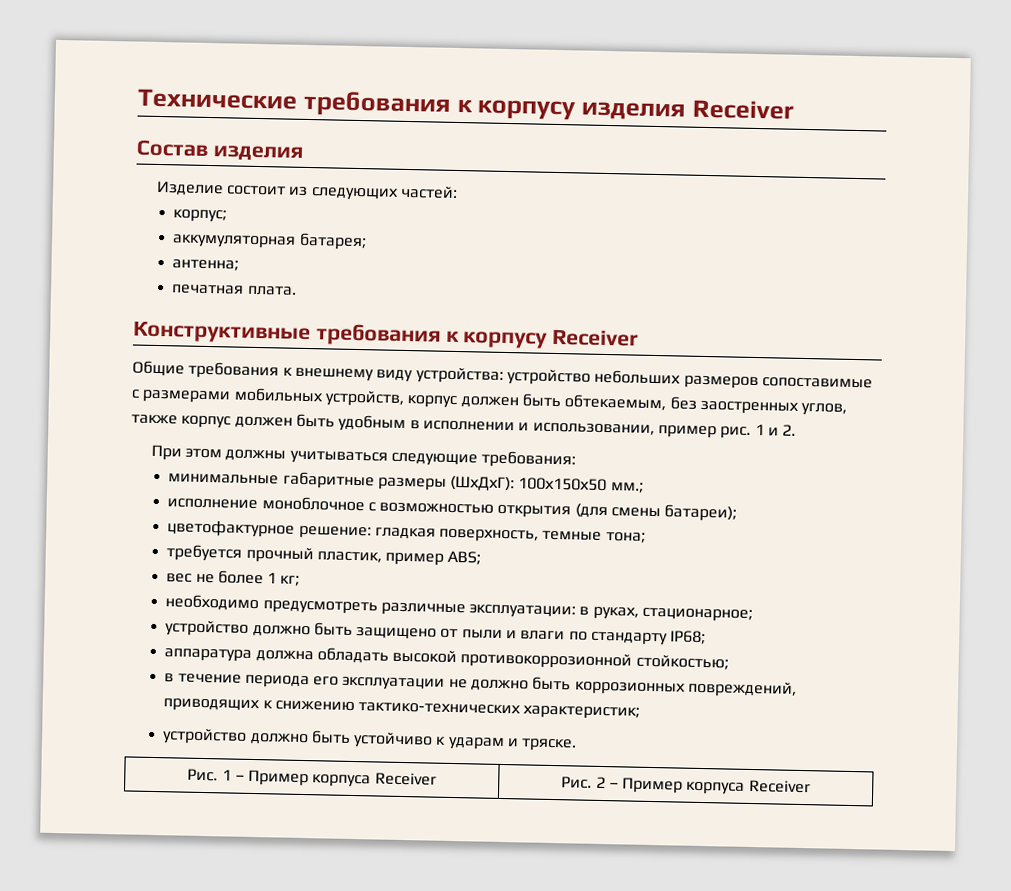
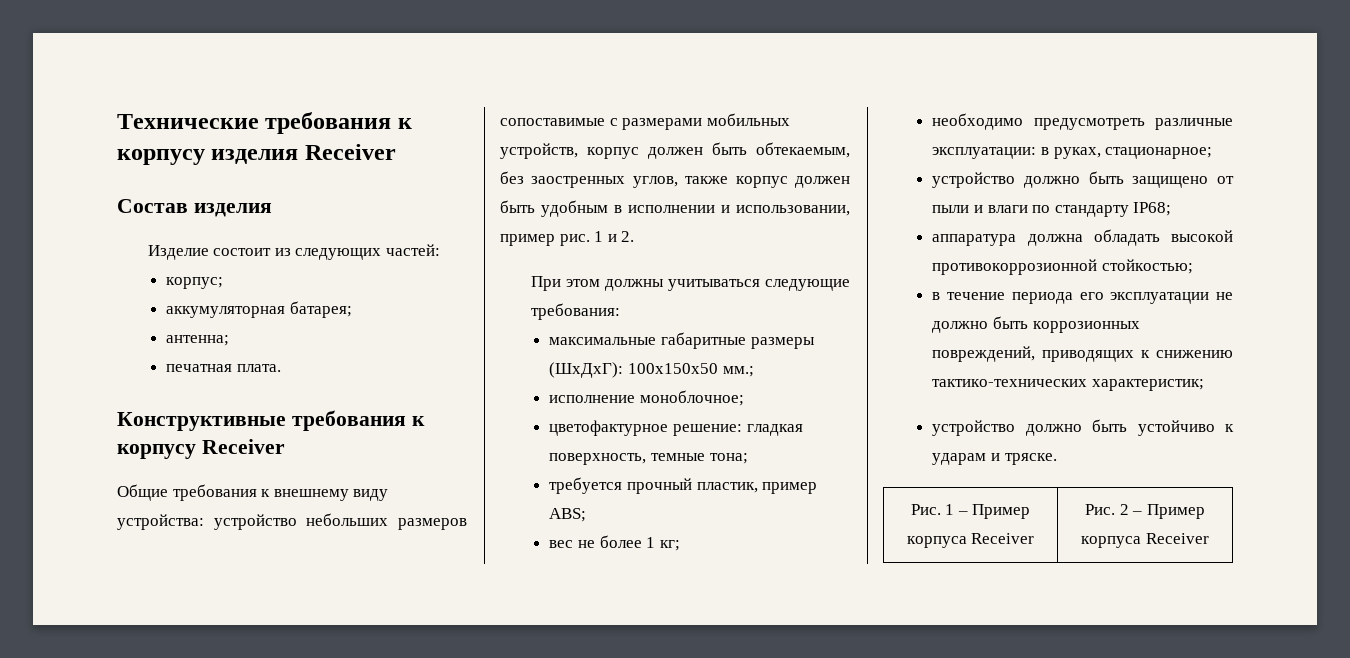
[168,473,280,485] минимальные -> [549,337,657,345] максимальные
[261,496,738,522] моноблочное с возможностью открытия (для смены батареи); -> [639,390,744,406] моноблочное;

